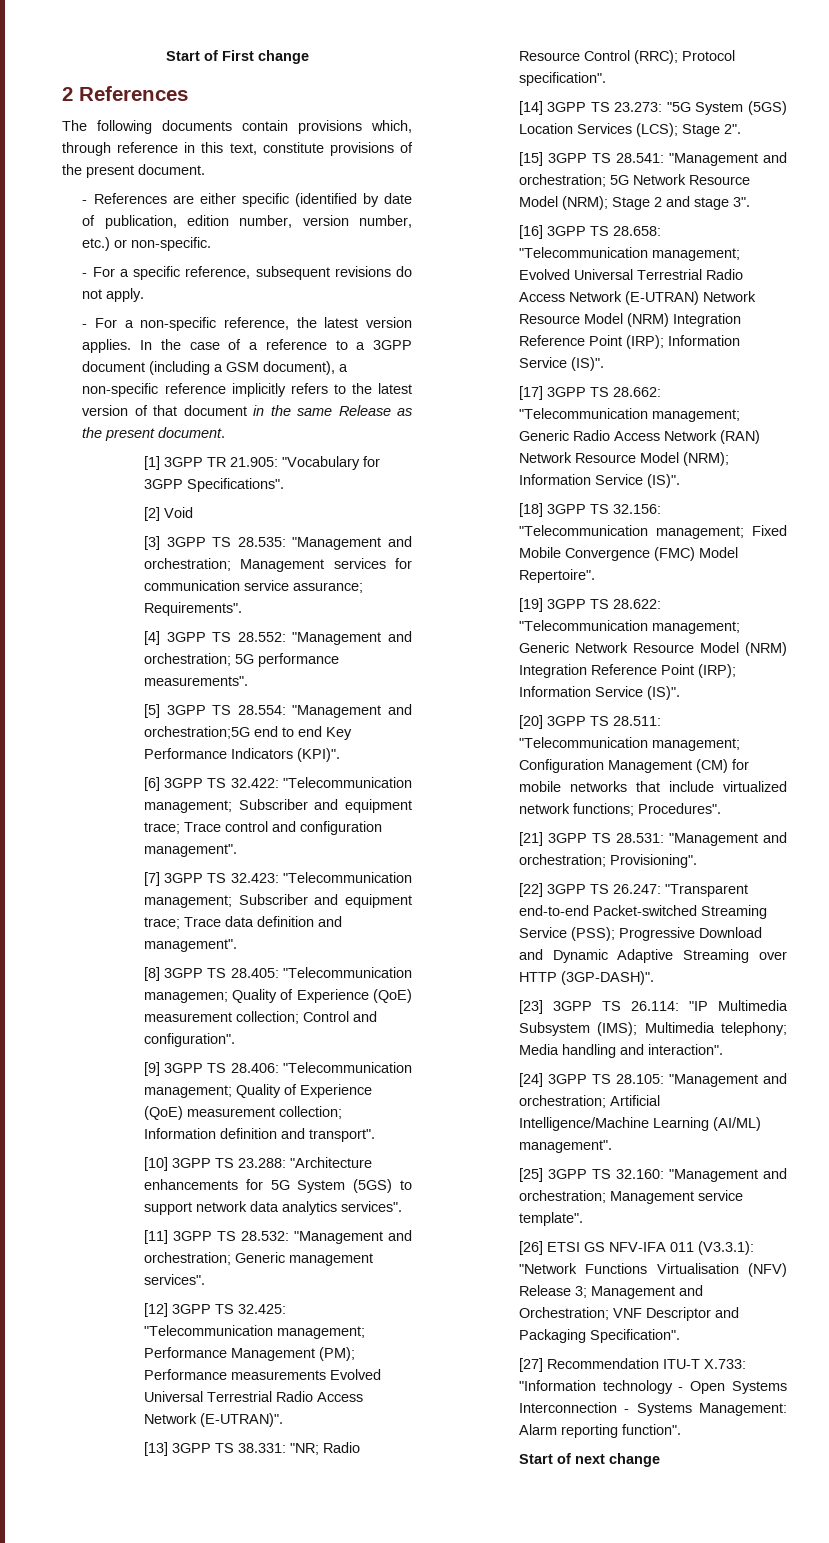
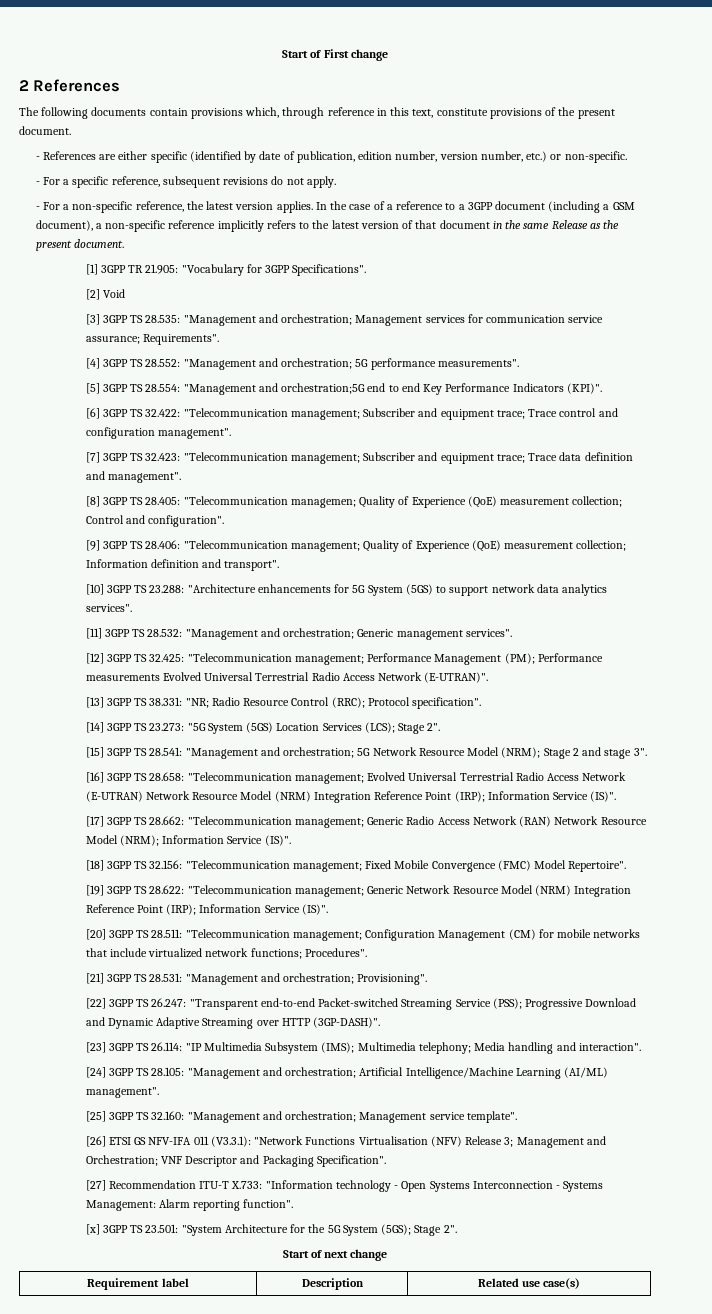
[518,1453,660,1467] Start of next change -> [85,1224,457,1236] [282,1249,388,1261] [87,1278,189,1290] [301,1278,364,1290] [477,1278,581,1289] [x] 3GPP TS 23.501: "System Architecture for the 5G System (5GS); Stage 2". // Start of next change // Requirement label | Description | Related use case(s)

